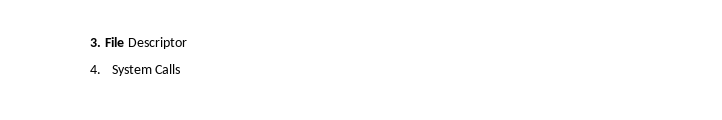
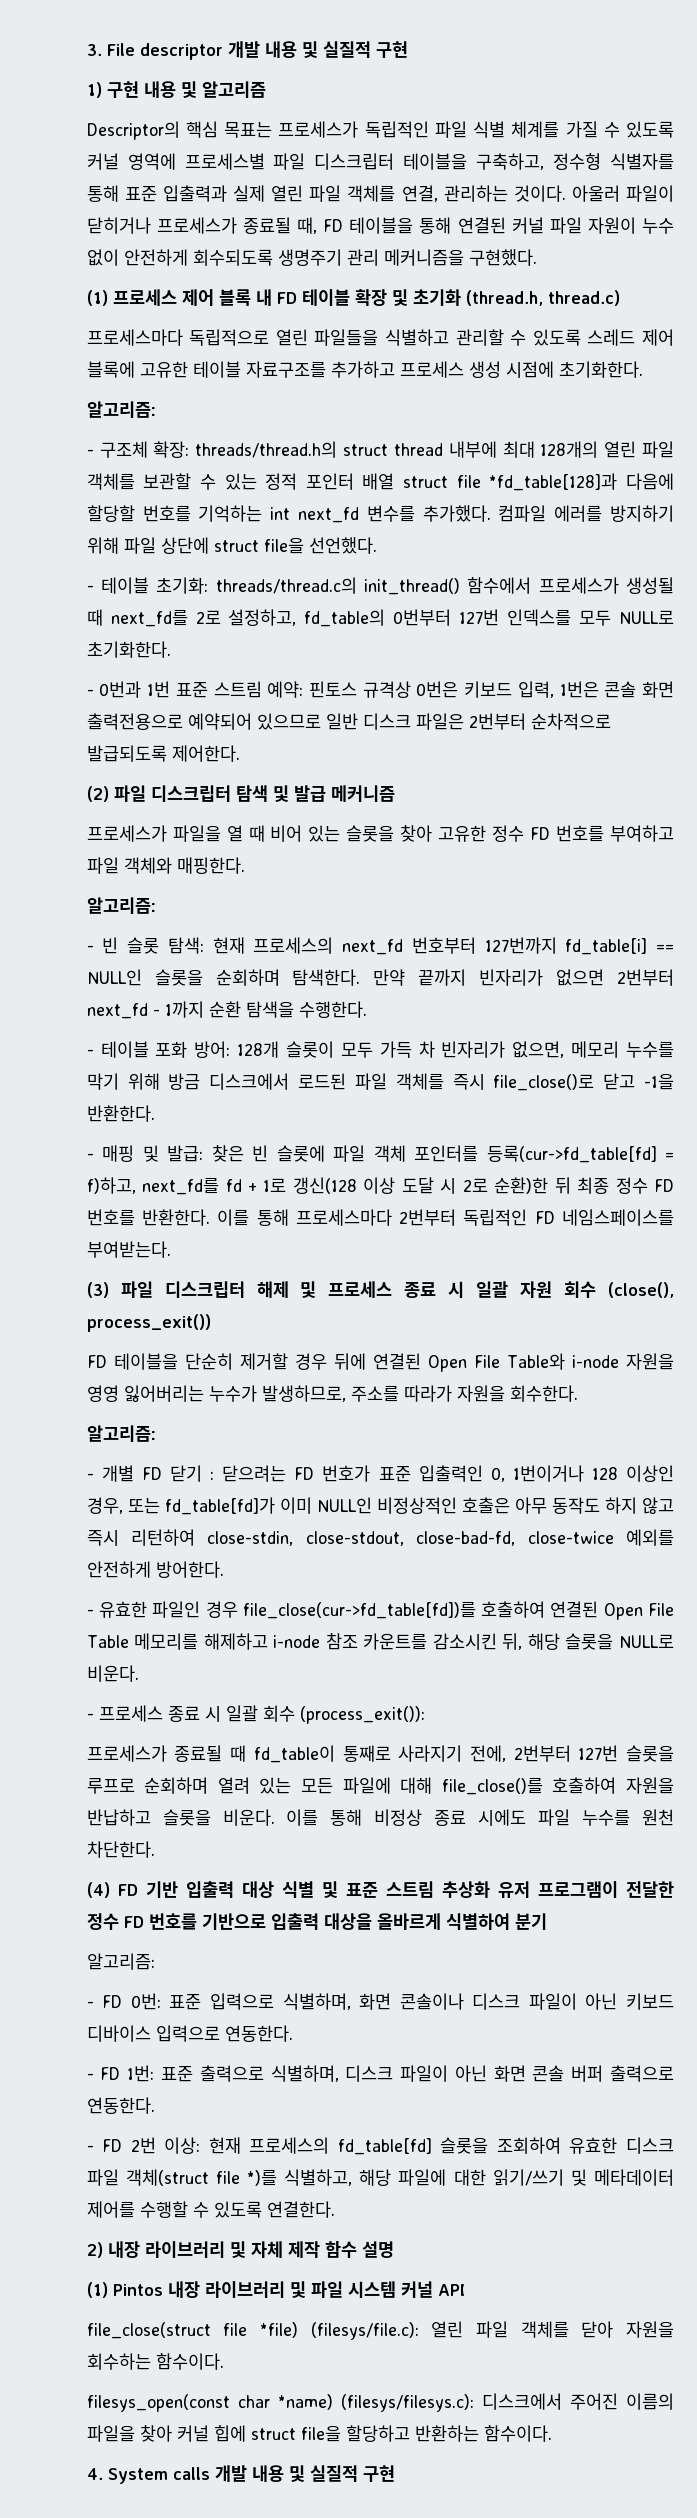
[127,37,187,49] [90,64,181,76] Descriptor // 4. System Calls -> [139,41,408,60] [86,81,266,98] [86,121,674,140] [86,153,674,170] [86,185,674,202] [86,217,674,234] [86,249,537,266] [86,289,620,306] [86,329,674,346] [86,361,643,378] [86,401,156,418] [86,441,674,458] [86,473,674,491] [86,505,674,523] [86,537,377,554] [86,577,674,595] [86,609,674,627] [86,641,171,658] [86,681,674,698] [86,713,611,730] [86,745,240,762] [86,785,395,802] [86,825,674,842] [86,857,245,874] [86,897,156,914] [86,937,674,955] [86,969,674,986] [86,1001,367,1019] [86,1041,674,1058] [86,1073,674,1091] [86,1105,155,1122] [86,1145,674,1163] [86,1177,674,1195] [86,1209,674,1226] [86,1241,171,1258] [86,1281,674,1298] [86,1314,211,1332] [86,1353,674,1372] [86,1385,578,1402] [86,1425,156,1442] [86,1465,674,1482] [86,1497,674,1515] [86,1529,674,1546] [86,1561,224,1578] [86,1601,674,1620] [86,1633,674,1650] [86,1665,139,1682] [86,1705,425,1724] [86,1745,675,1763] [86,1777,674,1795] [86,1809,674,1826] [86,1841,155,1858] [86,1881,674,1898] [86,1913,547,1930] [86,1953,155,1970] [86,1993,674,2010] [86,2025,293,2042] [86,2065,674,2082] [86,2097,155,2114] [86,2137,674,2155] [86,2169,674,2186] [86,2201,335,2218] [86,2241,394,2258] [86,2281,465,2298] [86,2321,674,2340] [86,2353,224,2370] [86,2393,674,2412] [86,2425,552,2442] [86,2465,395,2484] descriptor 개발 내용 및 실질적 구현 // 1) 구현 내용 및 알고리즘 // Descriptor의 핵심 목표는 프로세스가 독립적인 파일 식별 체계를 가질 수 있도록 커널 영역에 프로세스별 파일 디스크립터 테이블을 구축하고, 정수형 식별자를 통해 표준 입출력과 실제 열린 파일 객체를 연결, 관리하는 것이다. 아울러 파일이 닫히거나 프로세스가 종료될 때, FD 테이블을 통해 연결된 커널 파일 자원이 누수 없이 안전하게 회수되도록 생명주기 관리 메커니즘을 구현했다. // (1) 프로세스 제어 블록 내 FD 테이블 확장 및 초기화 (thread.h, thread.c) // 프로세스마다 독립적으로 열린 파일들을 식별하고 관리할 수 있도록 스레드 제어 블록에 고유한 테이블 자료구조를 추가하고 프로세스 생성 시점에 초기화한다. // 알고리즘: // - 구조체 확장: threads/thread.h의 struct thread 내부에 최대 128개의 열린 파일 객체를 보관할 수 있는 정적 포인터 배열 struct file *fd_table[128]과 다음에 할당할 번호를 기억하는 int next_fd 변수를 추가했다. 컴파일 에러를 방지하기 위해 파일 상단에 struct file을 선언했다. // - 테이블 초기화: threads/thread.c의 init_thread() 함수에서 프로세스가 생성될 때 next_fd를 2로 설정하고, fd_table의 0번부터 127번 인덱스를 모두 NULL로 초기화한다. // - 0번과 1번 표준 스트림 예약: 핀토스 규격상 0번은 키보드 입력, 1번은 콘솔 화면 출력전용으로 예약되어 있으므로 일반 디스크 파일은 2번부터 순차적으로 발급되도록 제어한다. // (2) 파일 디스크립터 탐색 및 발급 메커니즘 // 프로세스가 파일을 열 때 비어 있는 슬롯을 찾아 고유한 정수 FD 번호를 부여하고 파일 객체와 매핑한다. // 알고리즘: // - 빈 슬롯 탐색: 현재 프로세스의 next_fd 번호부터 127번까지 fd_table[i] == NULL인 슬롯을 순회하며 탐색한다. 만약 끝까지 빈자리가 없으면 2번부터 next_fd - 1까지 순환 탐색을 수행한다. // - 테이블 포화 방어: 128개 슬롯이 모두 가득 차 빈자리가 없으면, 메모리 누수를 막기 위해 방금 디스크에서 로드된 파일 객체를 즉시 file_close()로 닫고 -1을 반환한다. // - 매핑 및 발급: 찾은 빈 슬롯에 파일 객체 포인터를 등록(cur->fd_table[fd] = f)하고, next_fd를 fd + 1로 갱신(128 이상 도달 시 2로 순환)한 뒤 최종 정수 FD 번호를 반환한다. 이를 통해 프로세스마다 2번부터 독립적인 FD 네임스페이스를 부여받는다. // (3) 파일 디스크립터 해제 및 프로세스 종료 시 일괄 자원 회수 (close(), process_exit()) // FD 테이블을 단순히 제거할 경우 뒤에 연결된 Open File Table와 i-node 자원을 영영 잃어버리는 누수가 발생하므로, 주소를 따라가 자원을 회수한다. // 알고리즘: // - 개별 FD 닫기 : 닫으려는 FD 번호가 표준 입출력인 0, 1번이거나 128 이상인 경우, 또는 fd_table[fd]가 이미 NULL인 비정상적인 호출은 아무 동작도 하지 않고 즉시 리턴하여 close-stdin, close-stdout, close-bad-fd, close-twice 예외를 안전하게 방어한다. // - 유효한 파일인 경우 file_close(cur->fd_table[fd])를 호출하여 연결된 Open File Table 메모리를 해제하고 i-node 참조 카운트를 감소시킨 뒤, 해당 슬롯을 NULL로 비운다. // - 프로세스 종료 시 일괄 회수 (process_exit()): // 프로세스가 종료될 때 fd_table이 통째로 사라지기 전에, 2번부터 127번 슬롯을 루프로 순회하며 열려 있는 모든 파일에 대해 file_close()를 호출하여 자원을 반납하고 슬롯을 비운다. 이를 통해 비정상 종료 시에도 파일 누수를 원천 차단한다. // (4) FD 기반 입출력 대상 식별 및 표준 스트림 추상화 유저 프로그램이 전달한 정수 FD 번호를 기반으로 입출력 대상을 올바르게 식별하여 분기 // 알고리즘: // - FD 0번: 표준 입력으로 식별하며, 화면 콘솔이나 디스크 파일이 아닌 키보드 디바이스 입력으로 연동한다. // - FD 1번: 표준 출력으로 식별하며, 디스크 파일이 아닌 화면 콘솔 버퍼 출력으로 연동한다. // - FD 2번 이상: 현재 프로세스의 fd_table[fd] 슬롯을 조회하여 유효한 디스크 파일 객체(struct file *)를 식별하고, 해당 파일에 대한 읽기/쓰기 및 메타데이터 제어를 수행할 수 있도록 연결한다. // 2) 내장 라이브러리 및 자체 제작 함수 설명 // (1) Pintos 내장 라이브러리 및 파일 시스템 커널 API // file_close(struct file *file) (filesys/file.c): 열린 파일 객체를 닫아 자원을 회수하는 함수이다. // filesys_open(const char *name) (filesys/filesys.c): 디스크에서 주어진 이름의 파일을 찾아 커널 힙에 struct file을 할당하고 반환하는 함수이다. // 4. System calls 개발 내용 및 실질적 구현

